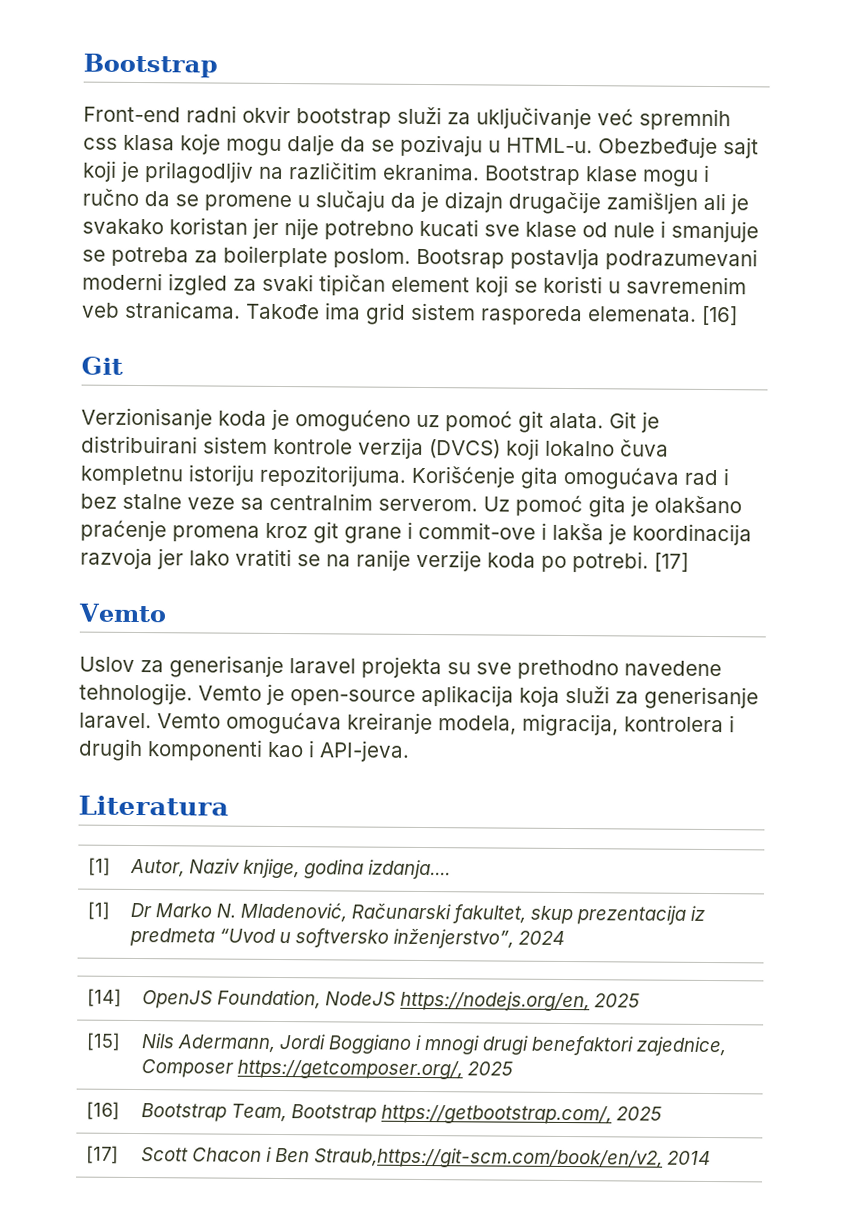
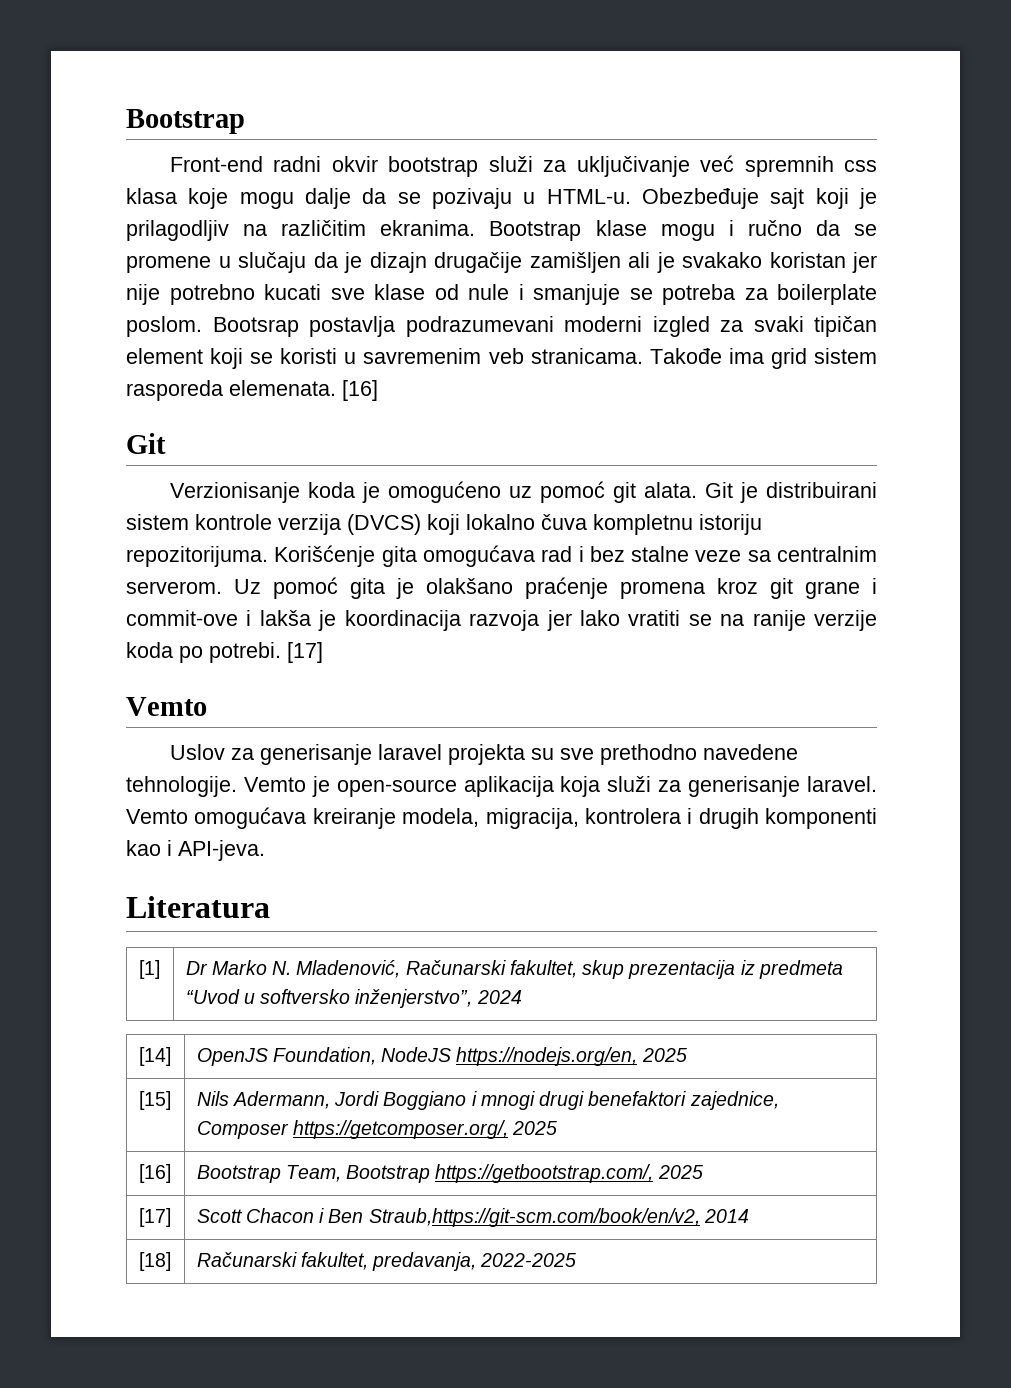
[88,857,112,876] [130,858,452,880] // [1] | Autor, Naziv knjige, godina izdanja.... -> (270, 907) none
(712, 1158) none -> [138,1252,171,1271] [196,1252,577,1271] // [18] | Računarski fakultet, predavanja, 2022-2025

